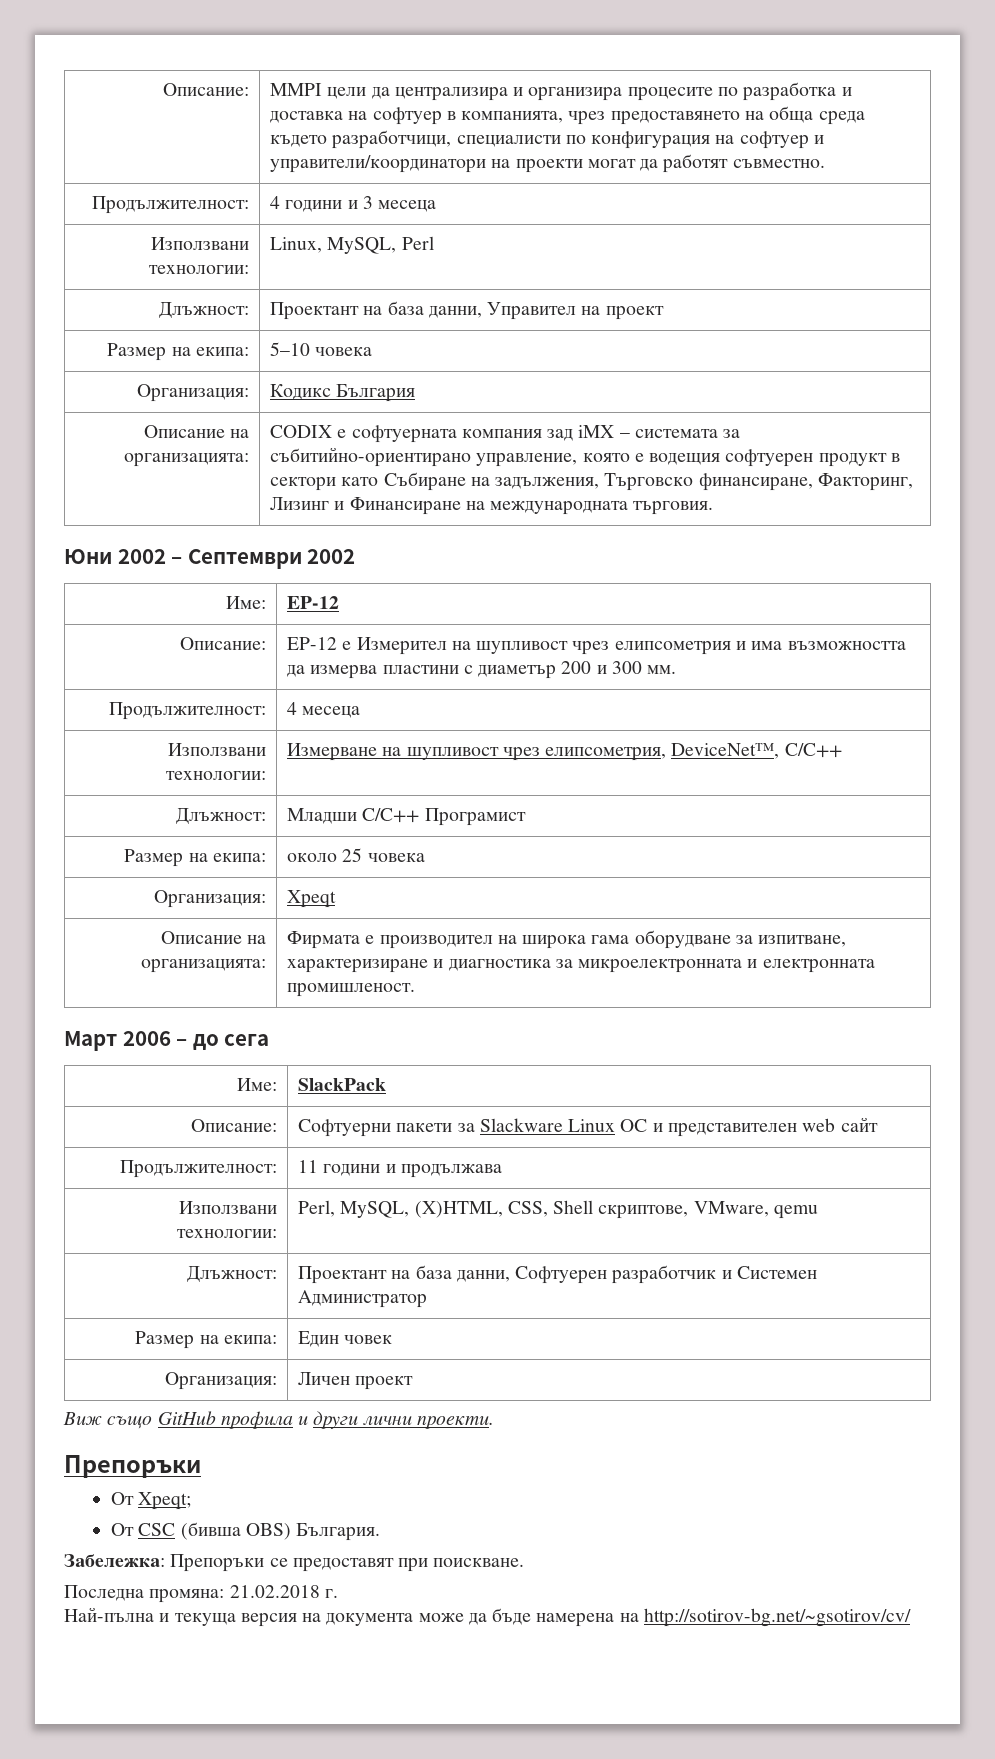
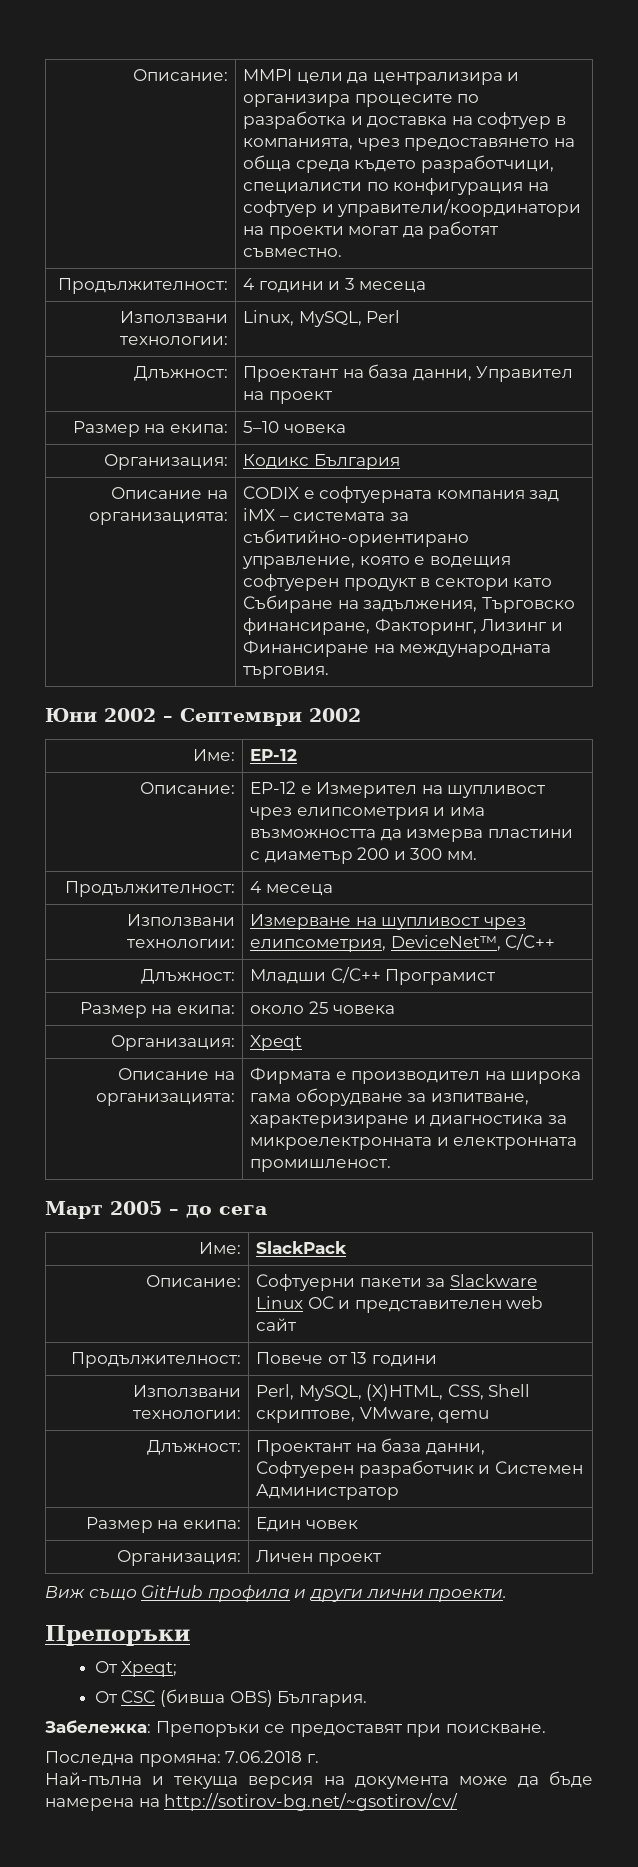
[122,1031,171,1046] 2006 -> [110,1201,162,1215] 2005
[298,1160,502,1178] 11 години и продължава -> [256,1352,437,1367] Повече от 13 години
[229,1585,320,1598] 21.02.2018 -> [225,1750,303,1763] 7.06.2018

